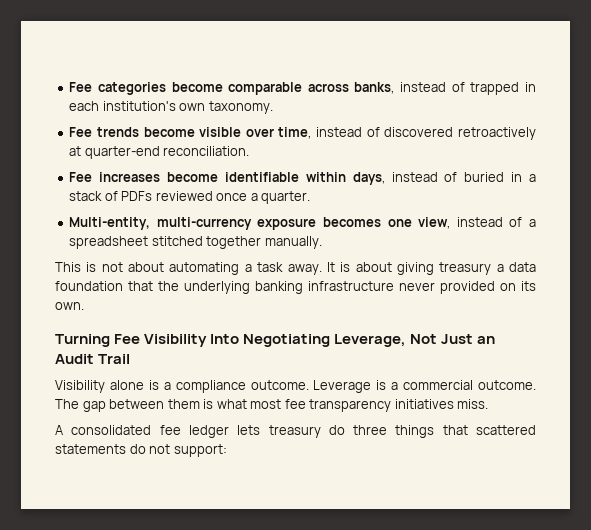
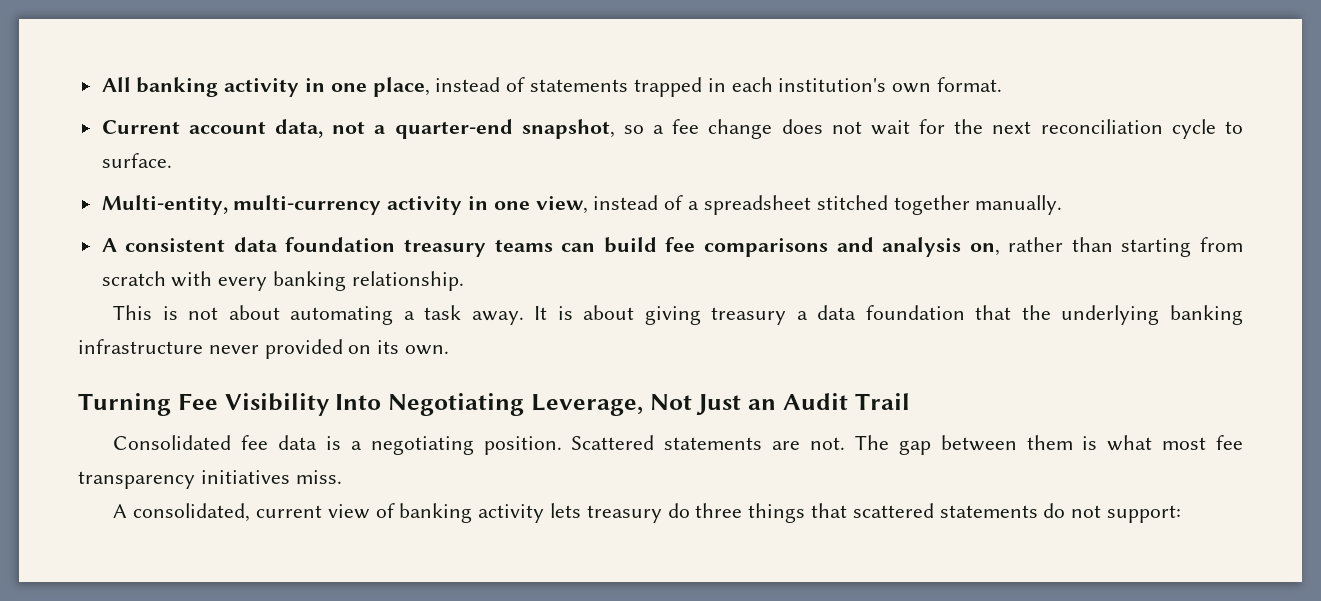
[69,82,465,95] Fee categories become comparable across banks, instead of -> [101,77,629,97] All banking activity in one place, instead of statements
[208,101,273,114] [69,127,536,140] [69,146,250,159] [69,172,536,185] [69,191,311,204] taxonomy. // Fee trends become visible over time, instead of discovered retroactively at quarter-end reconciliation. // Fee increases become identifiable within days, instead of buried in a stack of PDFs reviewed once a quarter. -> [936,77,1002,92] [101,119,1243,139] [101,153,172,168] format. // Current account data, not a quarter-end snapshot, so a fee change does not wait for the next reconciliation cycle to surface.
[257,217,382,230] exposure becomes -> [387,196,489,215] activity in
(322, 242) none -> [101,237,1243,257] [101,271,464,291] // A consistent data foundation treasury teams can build fee comparisons and analysis on, rather than starting from scratch with every banking relationship.
[55,380,536,393] Visibility alone is a compliance outcome. Leverage is a commercial outcome. -> [113,435,846,455] Consolidated fee data is a negotiating position. Scattered statements are not.
[71,425,229,438] consolidated fee ledger -> [133,503,545,523] consolidated, current view of banking activity

